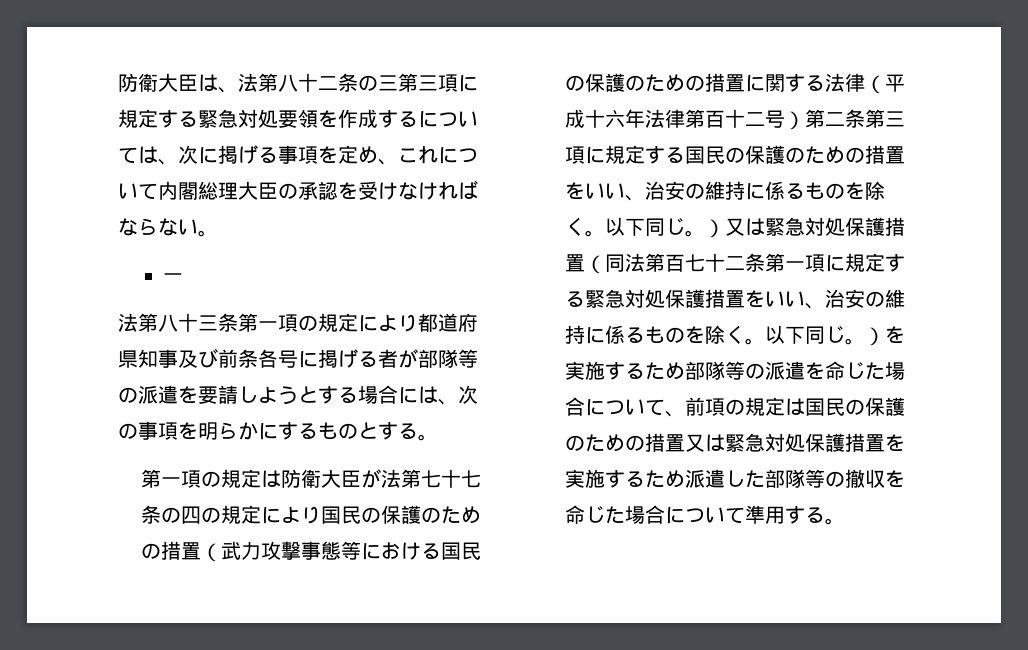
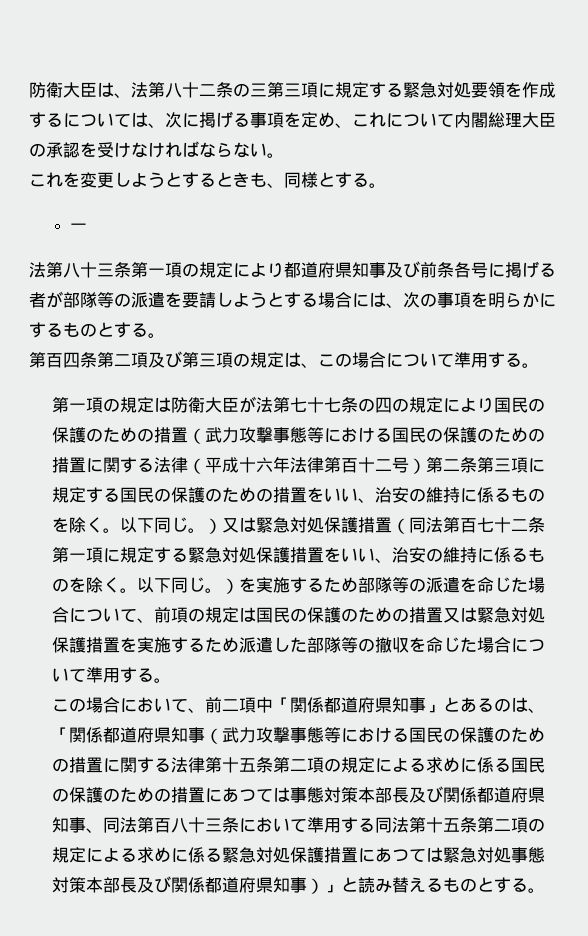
(218, 233) none -> [29,172,386,188] // これを変更しようとするときも、同様とする。
(438, 437) none -> [29,351,539,368] // 第百四条第二項及び第三項の規定は、この場合について準用する。
(846, 521) none -> [51,697,545,713] [51,727,545,744] [51,757,545,773] [51,786,545,803] [51,817,545,833] [51,847,545,863] [51,876,545,894] // この場合において、前二項中「関係都道府県知事」とあるのは、「関係都道府県知事（武力攻撃事態等における国民の保護のための措置に関する法律第十五条第二項の規定による求めに係る国民の保護のための措置にあつては事態対策本部長及び関係都道府県知事、同法第百八十三条において準用する同法第十五条第二項の規定による求めに係る緊急対処保護措置にあつては緊急対処事態対策本部長及び関係都道府県知事）」と読み替えるものとする。

